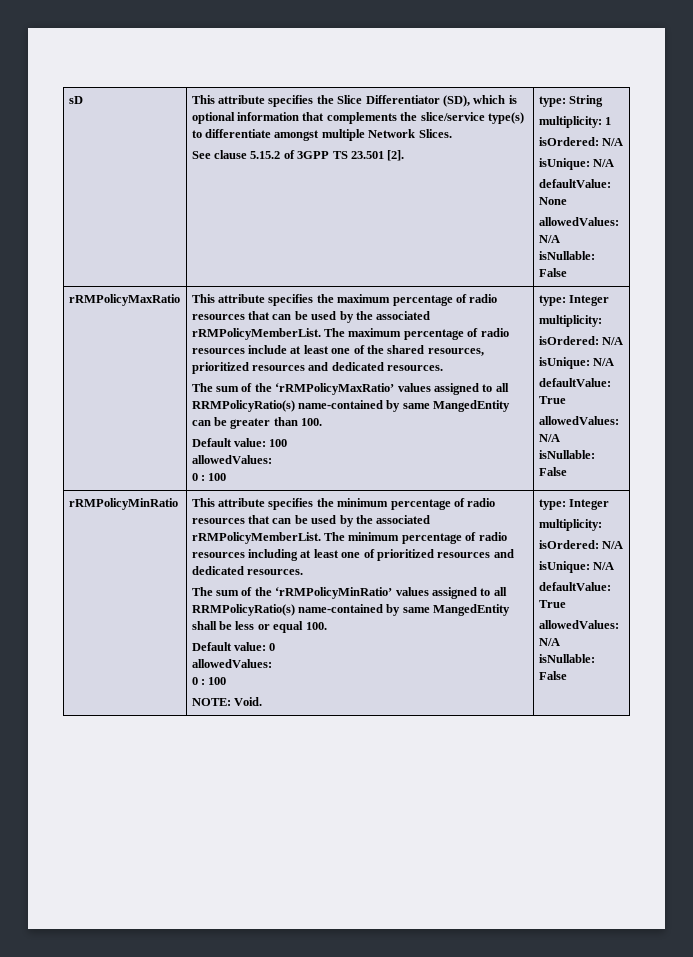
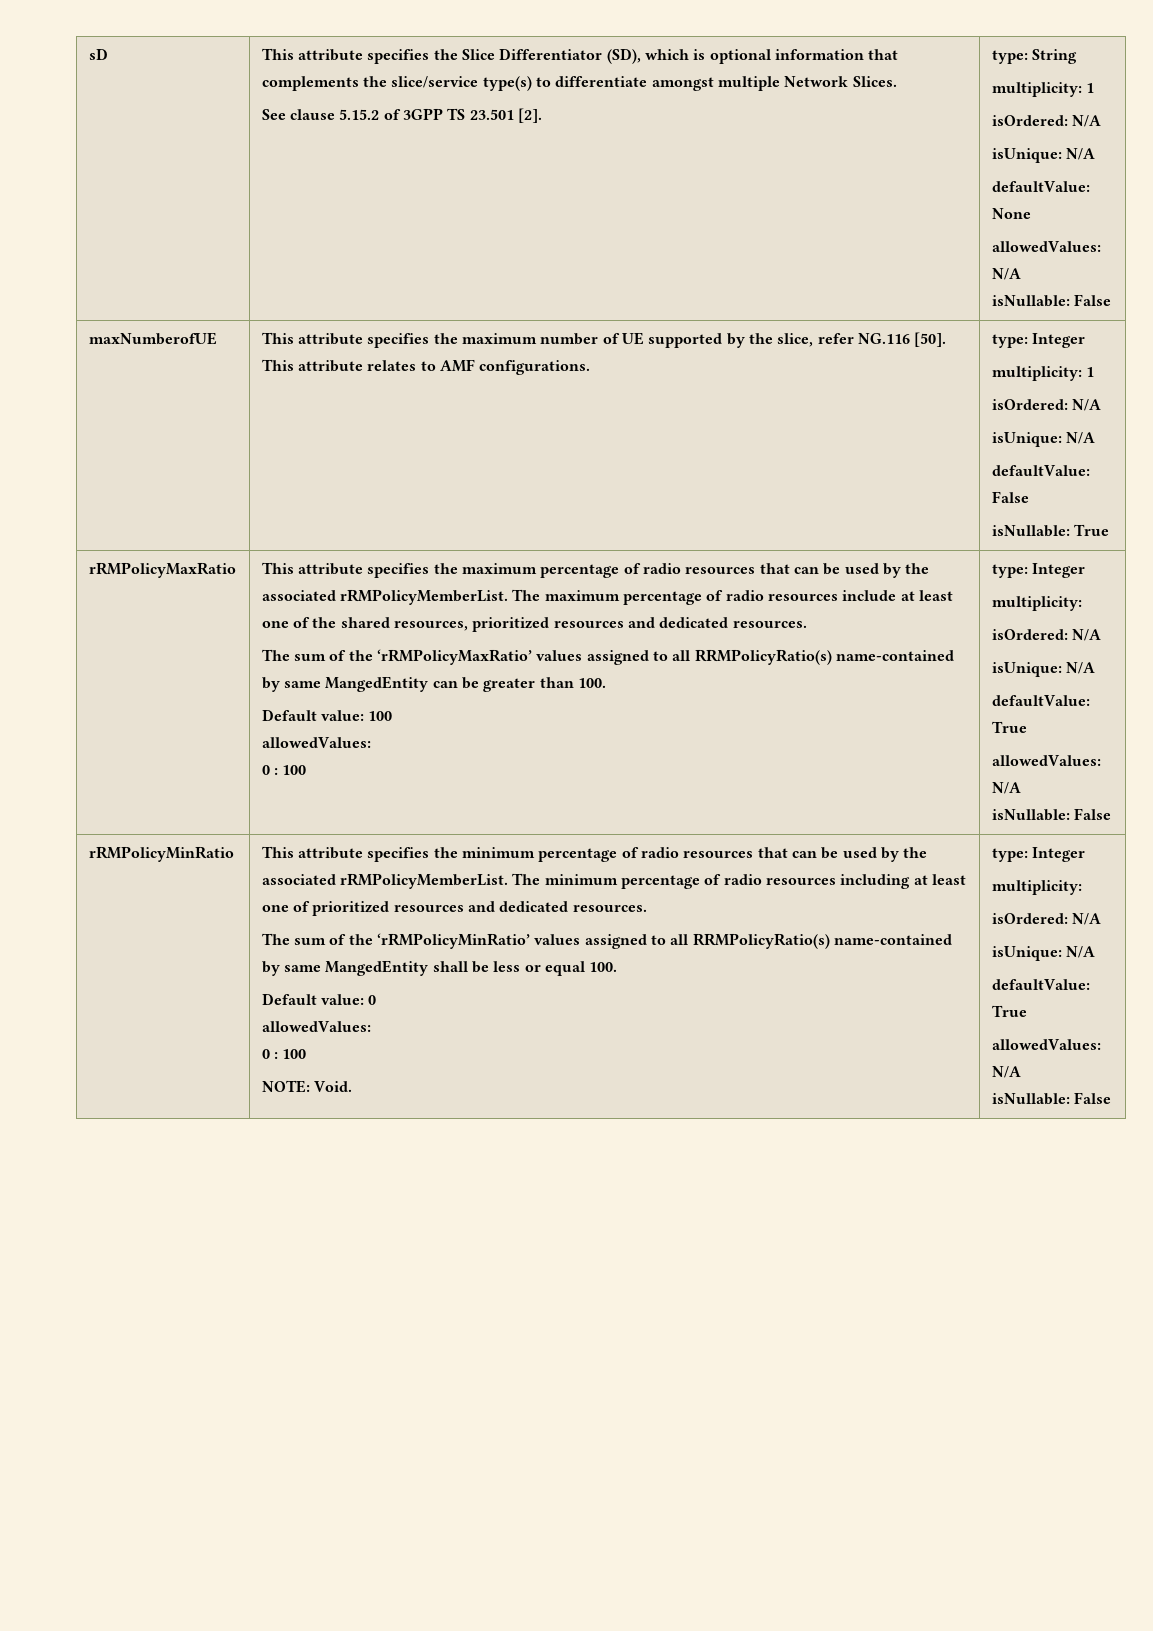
(567, 272) none -> [88,332,217,345] [261,332,947,348] [261,359,591,375] [991,333,1086,348] [991,366,1095,381] [991,399,1102,411] [991,432,1096,447] [991,465,1090,476] [991,491,1029,503] [991,524,1110,537] // maxNumberofUE | This attribute specifies the maximum number of UE supported by the slice, refer NG.116 [50]. This attribute relates to AMF configurations. | type: Integer // multiplicity: 1 // isOrdered: N/A // isUnique: N/A // defaultValue: False // isNullable: True

